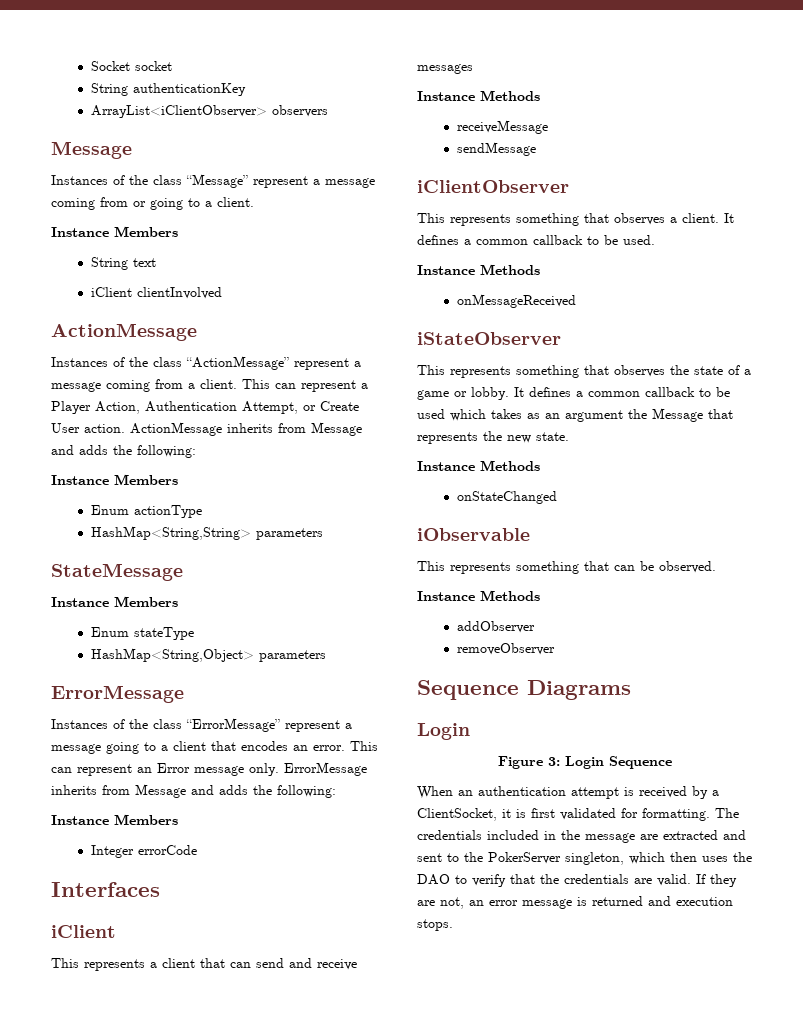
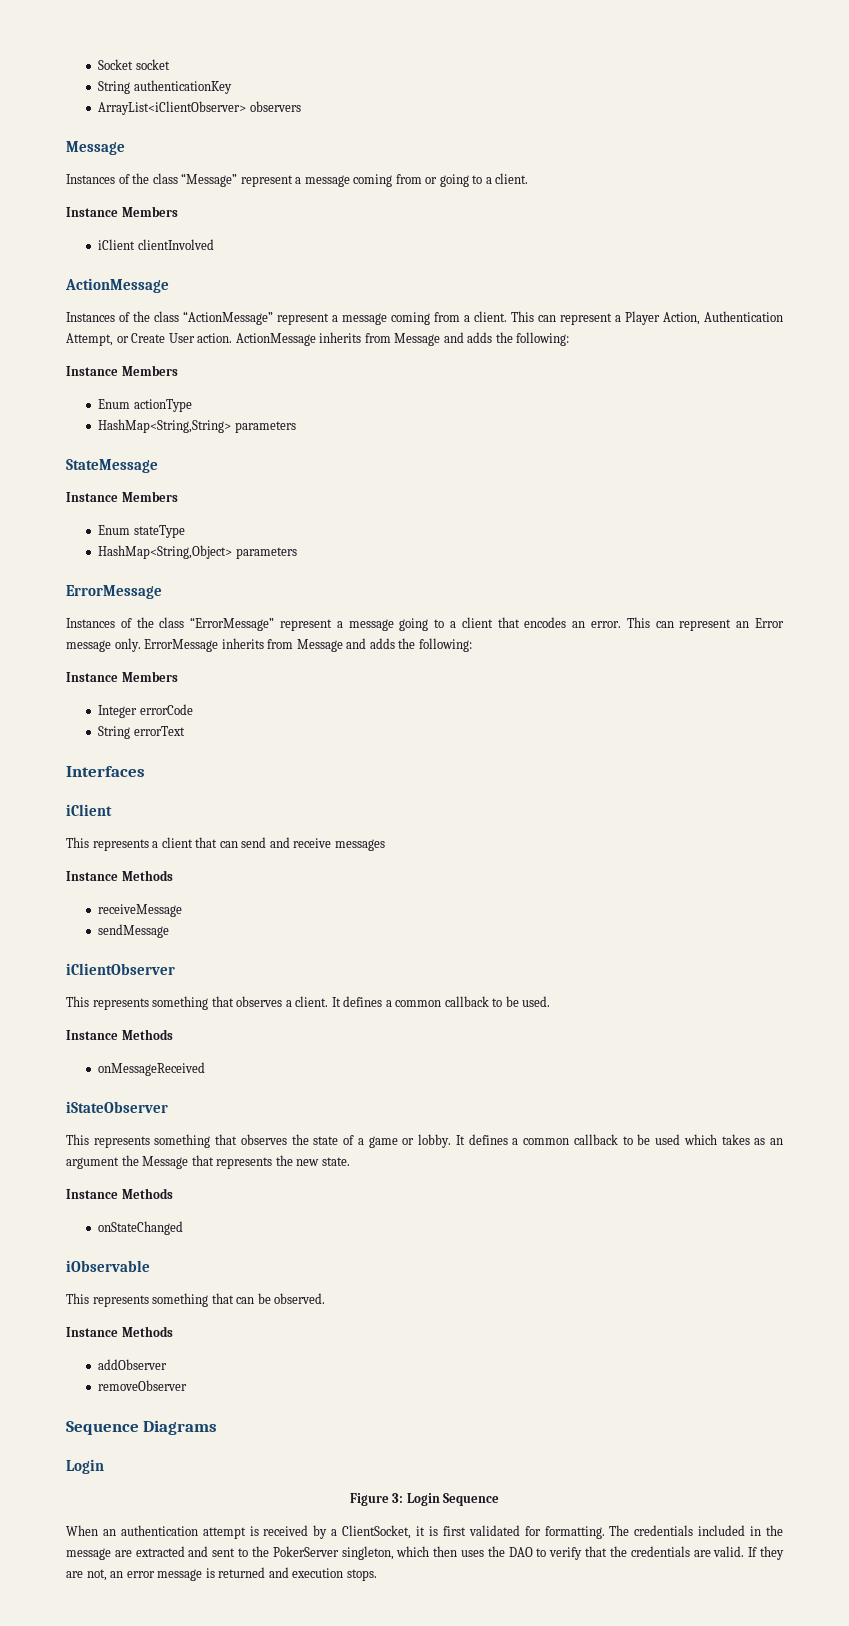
[90,257,156,270] // String text -> (178, 211) none
(197, 850) none -> [98,726,185,739] // String errorText

